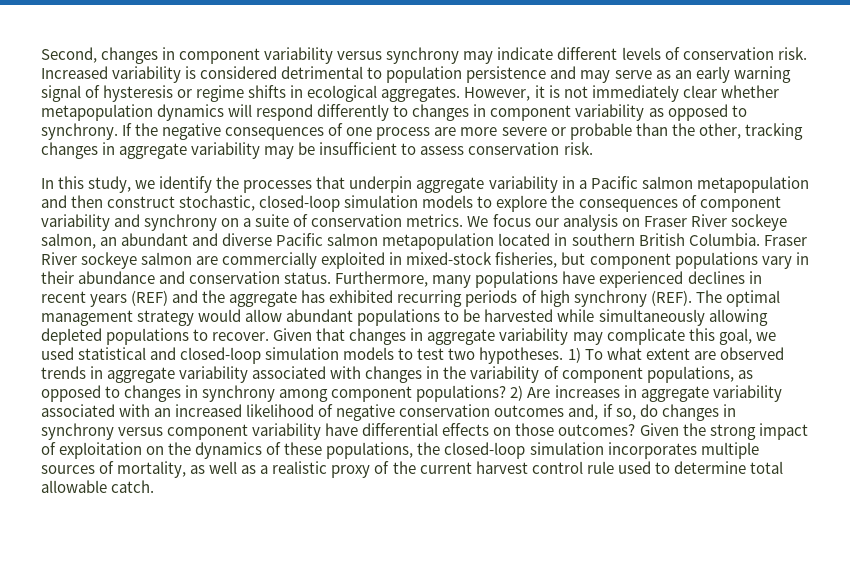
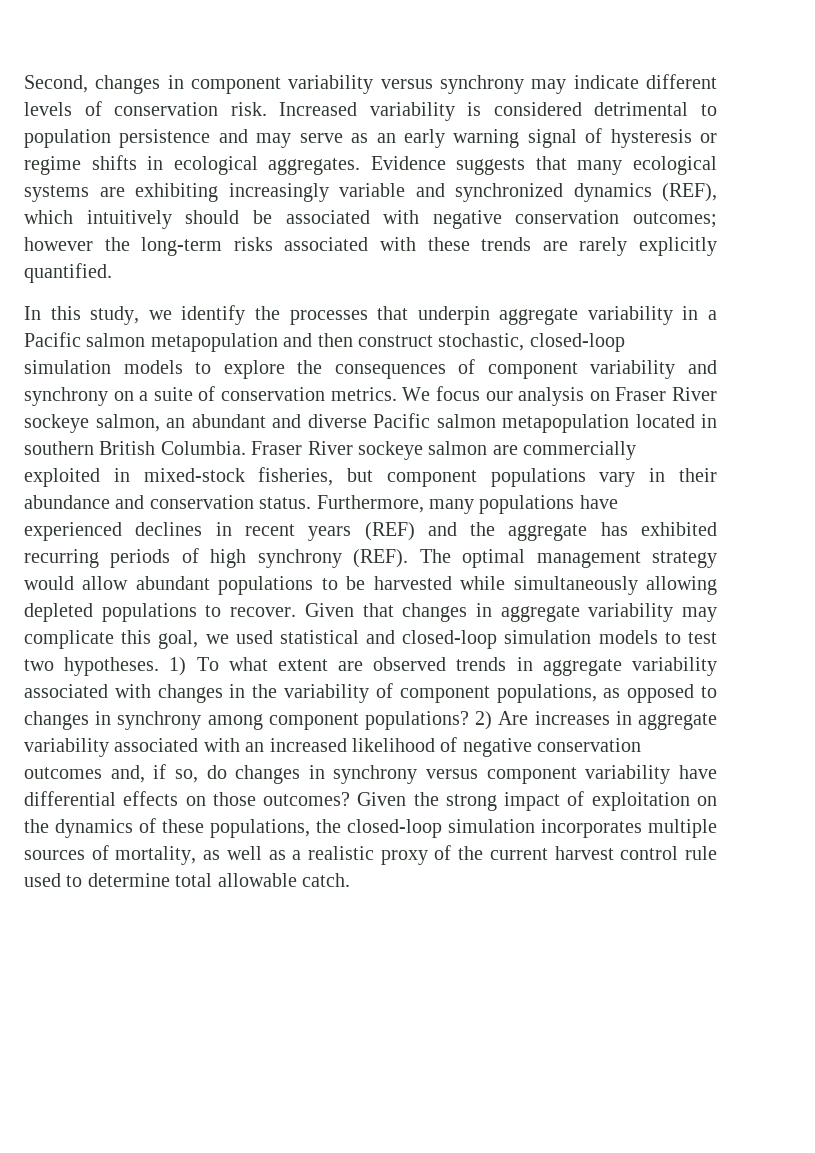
[464,85,779,102] [41,104,747,121] [41,123,803,140] [41,142,593,159] However, it is not immediately clear whether metapopulation dynamics will respond differently to changes in component variability as opposed to synchrony. If the negative consequences of one process are more severe or probable than the other, tracking changes in aggregate variability may be insufficient to assess conservation risk. -> [370,156,717,175] [24,183,717,202] [24,210,717,229] [24,237,718,256] [24,263,112,283] Evidence suggests that many ecological systems are exhibiting increasingly variable and synchronized dynamics (REF), which intuitively should be associated with negative conservation outcomes; however the long-term risks associated with these trends are rarely explicitly quantified.

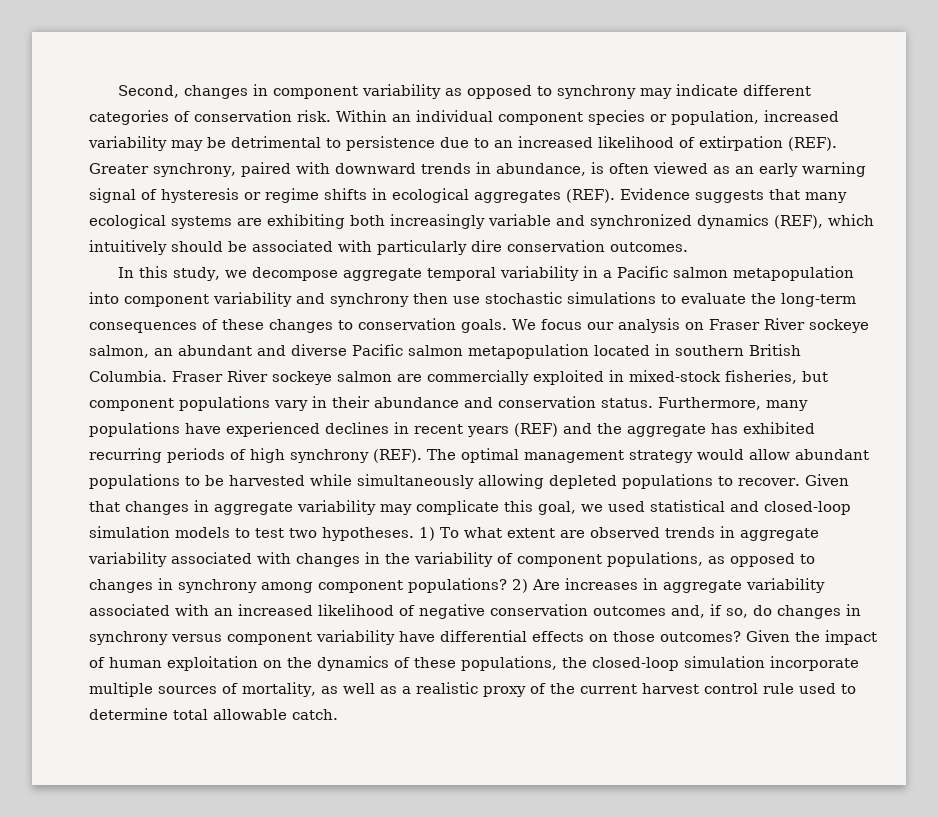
[380,79,433,89] versus -> [444,85,552,99] as opposed to
[24,102,72,116] levels -> [89,110,169,125] categories
[279,102,717,121] [24,129,343,148] Increased variability is considered detrimental to population persistence and may serve -> [336,110,839,125] [88,136,837,151] [89,162,708,177] Within an individual component species or population, increased variability may be detrimental to persistence due to an increased likelihood of extirpation (REF). Greater synchrony, paired with downward trends in abundance, is often viewed
[268,158,361,175] aggregates. -> [474,189,615,203] aggregates (REF).
(218, 192) none -> [350,215,385,226] both
[432,210,717,229] [24,237,718,256] [24,263,112,283] [24,305,579,325] negative conservation outcomes; however the long-term risks associated with these trends are rarely explicitly quantified. // In this study, we identify the processes that underpin aggregate -> [377,240,688,255] [117,266,496,281] particularly dire conservation outcomes. // In this study, we decompose aggregate temporal
[283,333,625,352] [24,359,717,379] [24,386,397,406] and then construct stochastic, closed-loop simulation models to explore the consequences of component variability and synchrony on a suite of conservation metrics. -> [89,292,856,307] [89,318,507,333] into component variability and synchrony then use stochastic simulations to evaluate the long-term consequences of these changes to conservation goals.
[445,794,497,811] strong -> (820, 636) none
(585, 798) none -> [109,657,162,668] human
[541,819,642,838] incorporates -> [770,656,859,671] incorporate

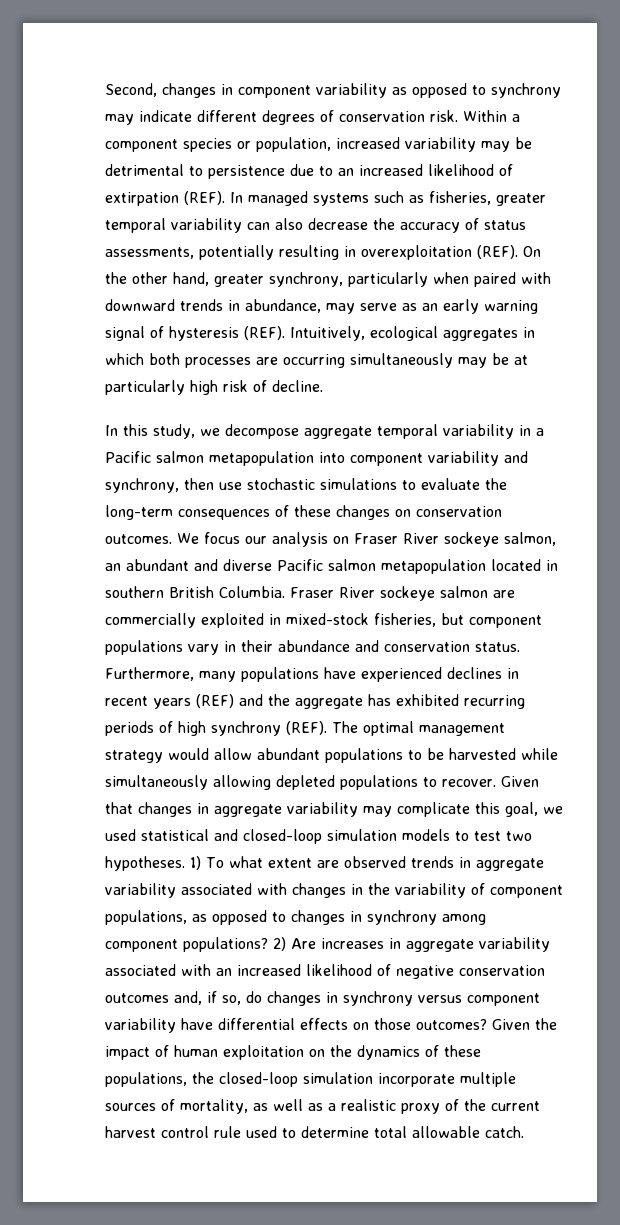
[89,110,169,125] categories -> [262,110,315,125] degrees
[392,110,493,122] an individual -> [512,114,520,122] a
[89,163,236,177] Greater synchrony, -> [230,191,546,206] [105,218,526,233] [105,245,541,260] [105,272,469,287] In managed systems such as fisheries, greater temporal variability can also decrease the accuracy of status assessments, potentially resulting in overexploitation (REF). On the other hand, greater synchrony, particularly when
[590,162,708,174] is often viewed -> [326,303,397,314] may serve
[244,188,847,203] [89,214,874,229] [89,240,688,255] or regime shifts in ecological aggregates (REF). Evidence suggests that many ecological systems are exhibiting both increasingly variable and synchronized dynamics (REF), which intuitively should be associated with particularly dire conservation outcomes. -> [244,326,535,341] [105,353,528,368] [105,380,323,395] (REF). Intuitively, ecological aggregates in which both processes are occurring simultaneously may be at particularly high risk of decline.
[330,293,409,307] synchrony -> [105,478,179,493] synchrony,
[338,318,507,333] to conservation goals. -> [395,506,502,517] [105,534,172,544] on conservation outcomes.

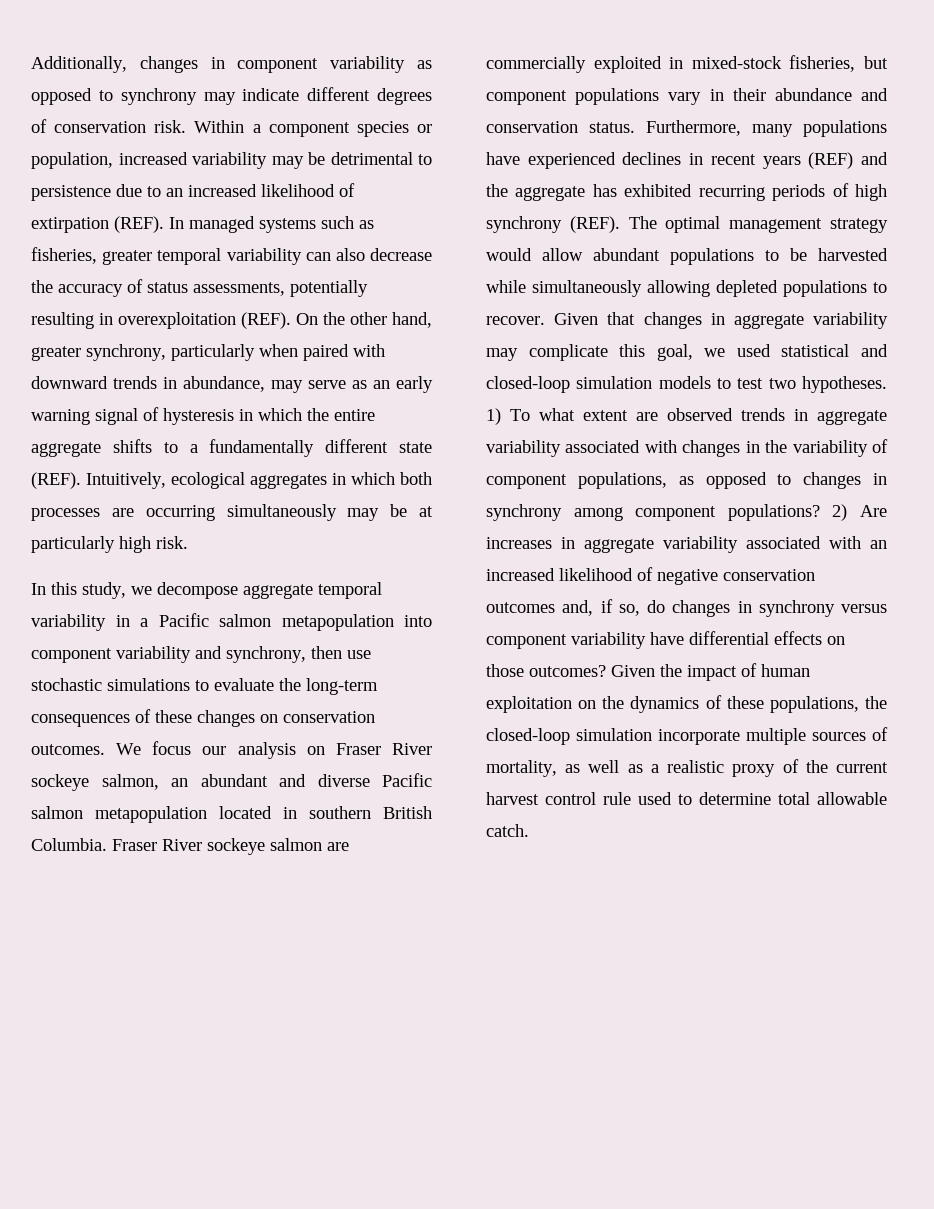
[105,83,157,97] Second, -> [31,56,127,73] Additionally,
(239, 333) none -> [239,408,375,421] [31,439,432,457] in which the entire aggregate shifts to a fundamentally different state
[223,380,323,392] risk of decline. -> [156,536,188,549] risk.

